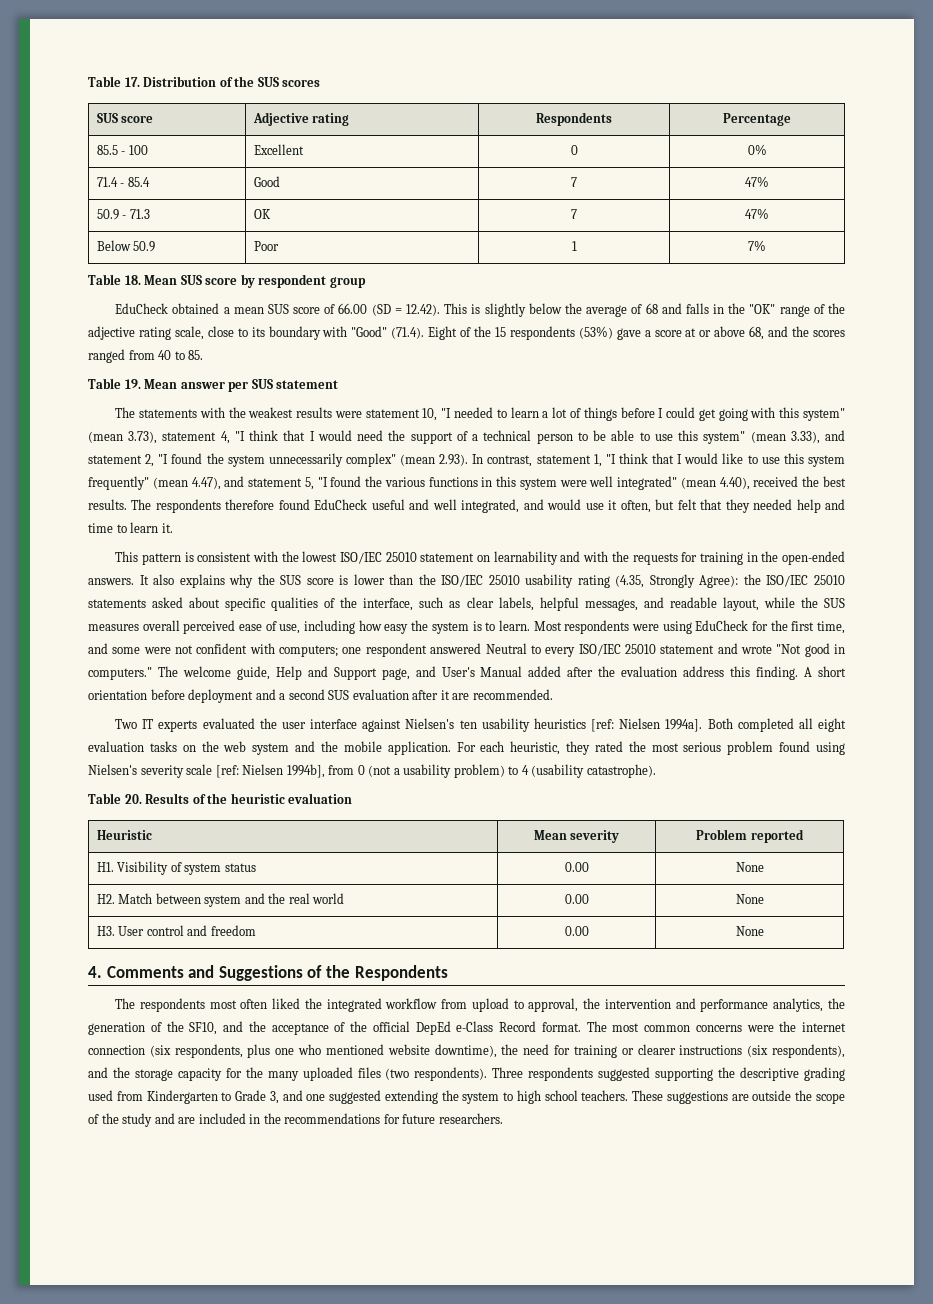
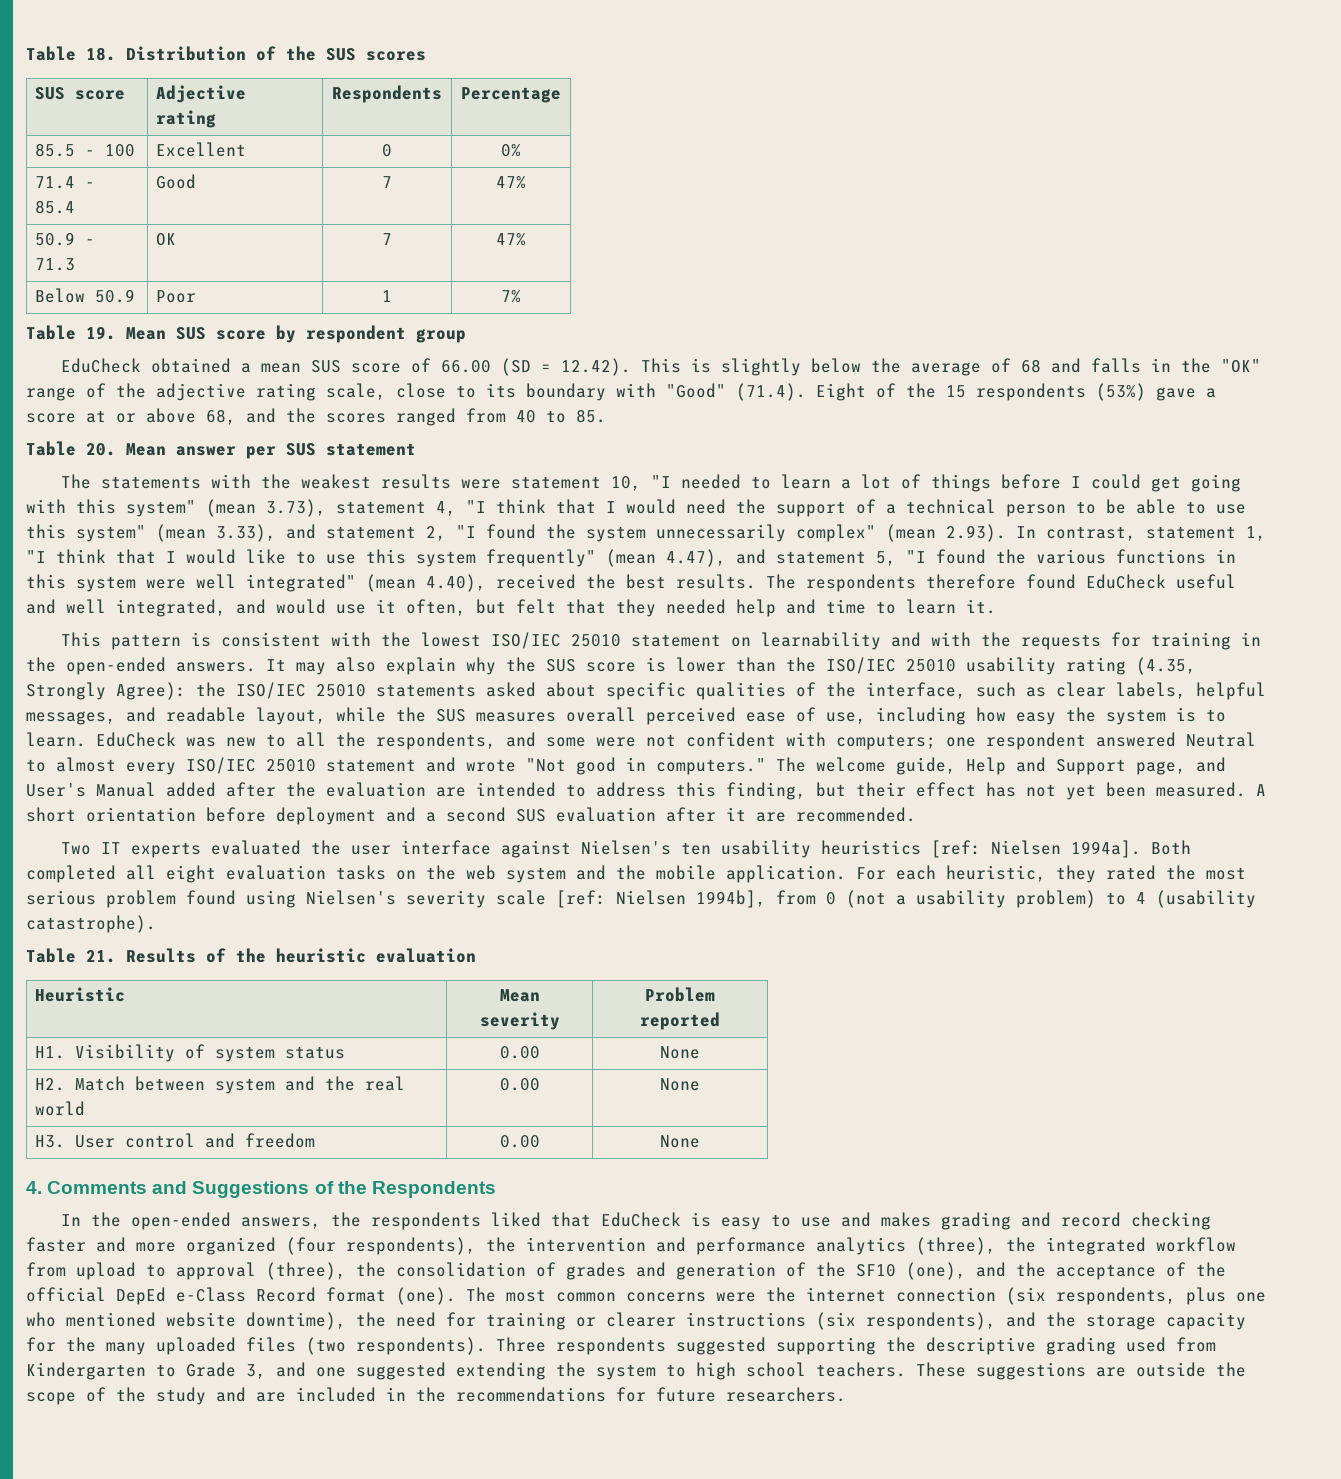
[88,76,140,87] Table 17. -> [26,46,116,61] Table 18.
[124,275,141,285] 18. -> [86,326,116,340] 19.
[124,379,141,389] 19. -> [86,443,116,456] 20.
[153,574,225,588] also explains -> [296,657,456,675] may also explain
[533,620,845,634] Most respondents were using EduCheck for the first time, -> [96,732,496,750] EduCheck was new to all the respondents,
(541, 649) none -> [56,757,116,772] almost
[683,666,799,680] address this finding. -> [436,782,1246,800] are intended to address this finding, but their effect has not yet been measured.
[124,794,142,804] 20. -> [86,950,116,963] 21.
[115,998,301,1012] The respondents most often liked -> [61,1212,1212,1230] [26,1237,996,1255] In the open-ended answers, the respondents liked that EduCheck is easy to use and makes grading and record checking faster and more organized (four respondents), the intervention and performance analytics (three),
[528,998,845,1012] approval, the intervention and performance analytics, the -> [176,1262,666,1280] approval (three), the consolidation of grades and
[189,1022,218,1035] SF10, -> [856,1262,966,1280] SF10 (one),
[541,1022,581,1032] format. -> [326,1287,456,1305] format (one).

